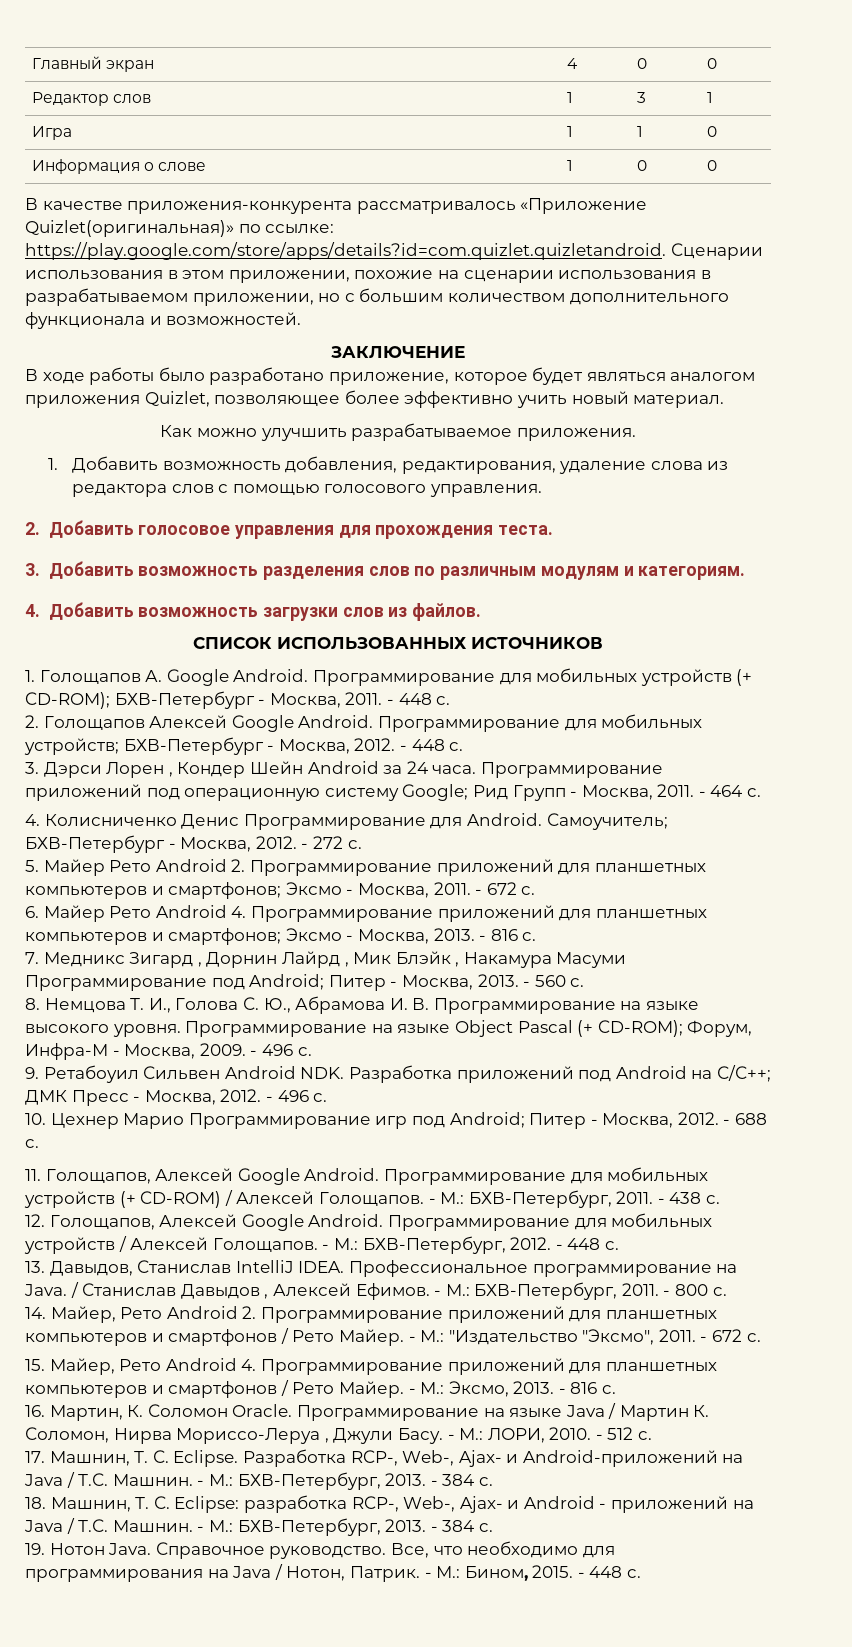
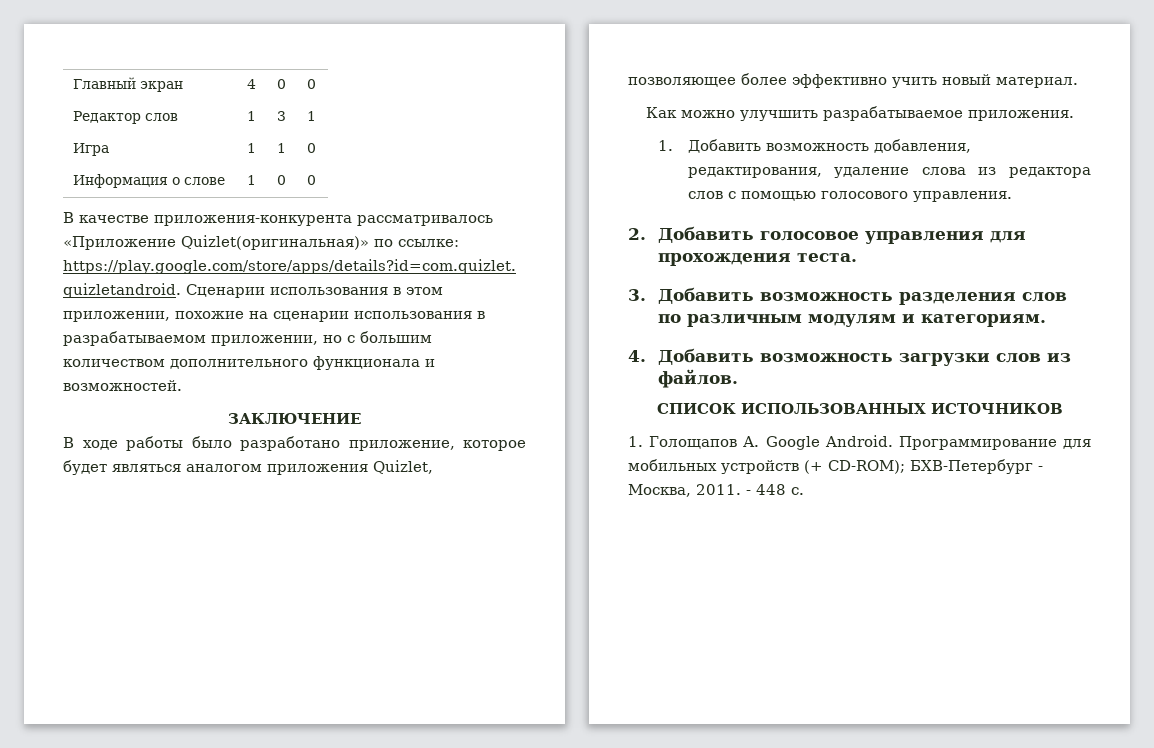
[25,714,703,732] [24,737,464,755] [25,761,663,778] [25,784,762,801] [25,813,668,830] [25,835,362,853] [25,859,706,876] [25,882,536,899] [25,905,707,922] [25,928,537,945] [25,951,627,968] [25,974,585,991] [25,996,700,1014] [25,1020,753,1037] [25,1043,312,1060] [25,1065,771,1083] [25,1089,328,1106] [25,1112,768,1129] [25,1139,39,1148] [25,1167,709,1185] [24,1190,721,1208] [25,1213,713,1231] [24,1236,619,1254] [25,1260,738,1277] [24,1282,727,1300] [25,1306,717,1323] [25,1328,761,1346] [25,1358,717,1375] [25,1380,617,1398] [25,1403,710,1421] [25,1427,653,1444] [25,1449,744,1467] [24,1472,493,1490] [25,1495,754,1513] [24,1518,493,1536] [25,1541,615,1559] [25,1564,642,1582] // 2. Голощапов Алексей Google Android. Программирование для мобильных устройств; БХВ-Петербург - Москва, 2012. - 448 c. // 3. Дэрси Лорен , Кондер Шейн Android за 24 часа. Программирование приложений под операционную систему Google; Рид Групп - Москва, 2011. - 464 c. // 4. Колисниченко Денис Программирование для Android. Самоучитель; БХВ-Петербург - Москва, 2012. - 272 c. // 5. Майер Рето Android 2. Программирование приложений для планшетных компьютеров и смартфонов; Эксмо - Москва, 2011. - 672 c. // 6. Майер Рето Android 4. Программирование приложений для планшетных компьютеров и смартфонов; Эксмо - Москва, 2013. - 816 c. // 7. Медникс Зигард , Дорнин Лайрд , Мик Блэйк , Накамура Масуми Программирование под Android; Питер - Москва, 2013. - 560 c. // 8. Немцова Т. И., Голова С. Ю., Абрамова И. В. Программирование на языке высокого уровня. Программирование на языке Object Pascal (+ CD-ROM); Форум, Инфра-М - Москва, 2009. - 496 c. // 9. Ретабоуил Сильвен Android NDK. Разработка приложений под Android на С/С++; ДМК Пресс - Москва, 2012. - 496 c. // 10. Цехнер Марио Программирование игр под Android; Питер - Москва, 2012. - 688 c. // 11. Голощапов, Алексей Google Android. Программирование для мобильных устройств (+ CD-ROM) / Алексей Голощапов. - М.: БХВ-Петербург, 2011. - 438 c. // 12. Голощапов, Алексей Google Android. Программирование для мобильных устройств / Алексей Голощапов. - М.: БХВ-Петербург, 2012. - 448 c. // 13. Давыдов, Станислав IntelliJ IDEA. Профессиональное программирование на Java. / Станислав Давыдов , Алексей Ефимов. - М.: БХВ-Петербург, 2011. - 800 c. // 14. Майер, Рето Android 2. Программирование приложений для планшетных компьютеров и смартфонов / Рето Майер. - М.: "Издательство "Эксмо", 2011. - 672 c. // 15. Майер, Рето Android 4. Программирование приложений для планшетных компьютеров и смартфонов / Рето Майер. - М.: Эксмо, 2013. - 816 c. // 16. Мартин, К. Соломон Oracle. Программирование на языке Java / Мартин К. Соломон, Нирва Мориссо-Леруа , Джули Басу. - М.: ЛОРИ, 2010. - 512 c. // 17. Машнин, Т. С. Eclipse. Разработка RCP-, Web-, Ajax- и Android-приложений на Java / Т.С. Машнин. - М.: БХВ-Петербург, 2013. - 384 c. // 18. Машнин, Т. С. Eclipse: разработка RCP-, Web-, Ajax- и Android - приложений на Java / Т.С. Машнин. - М.: БХВ-Петербург, 2013. - 384 c. // 19. Нотон Java. Справочное руководство. Все, что необходимо для программирования на Java / Нотон, Патрик. - М.: Бином, 2015. - 448 c. -> (804, 491) none

